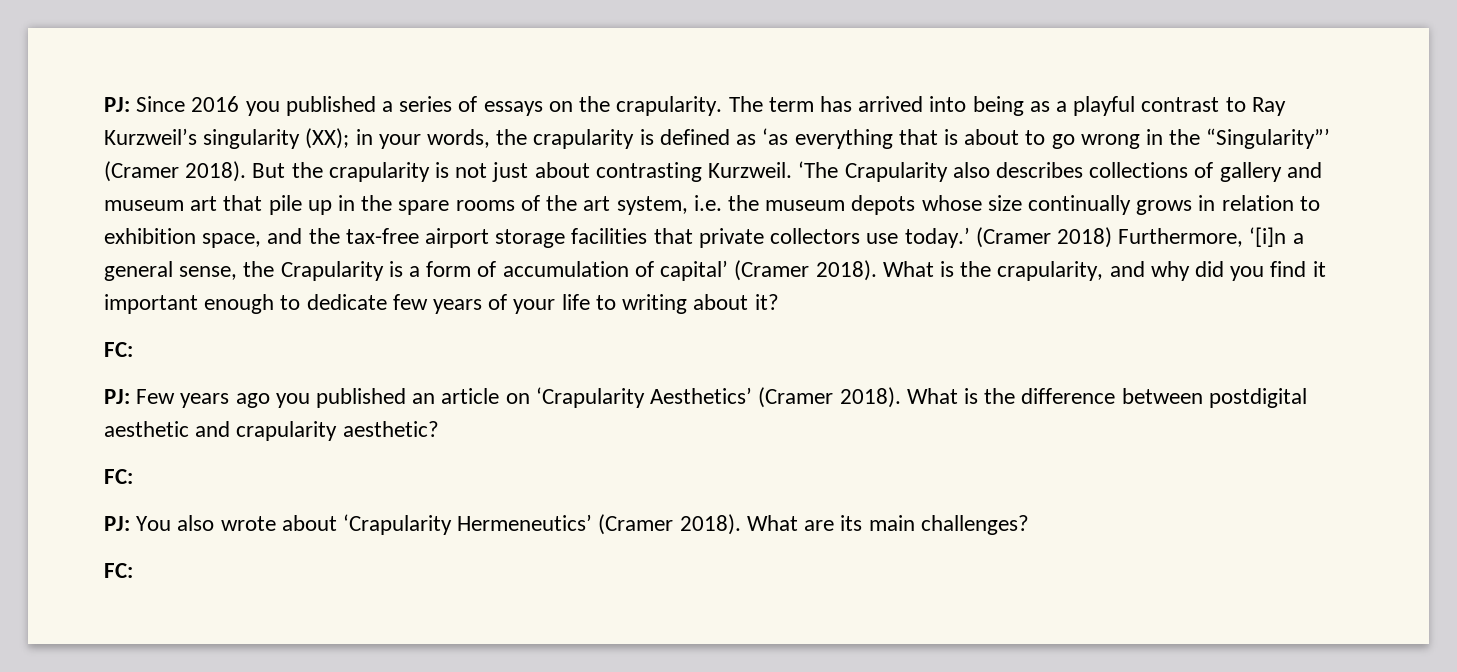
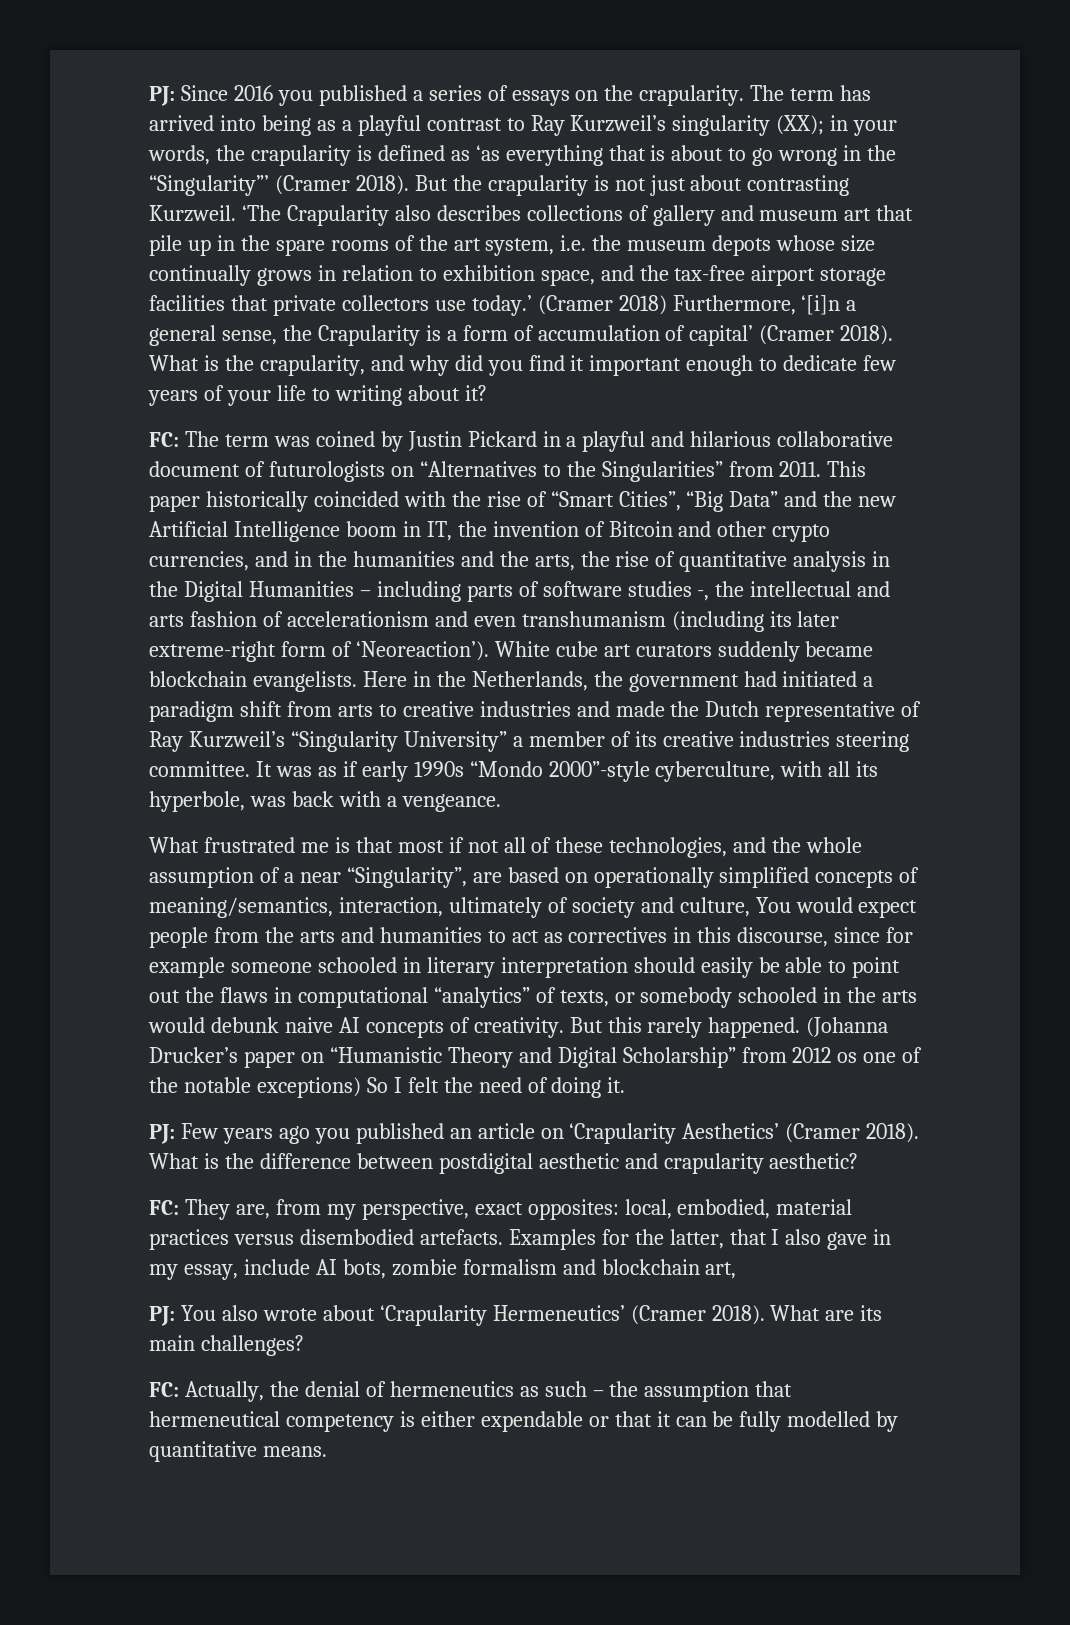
(133, 349) none -> [184,431,894,452] [149,461,867,482] [149,491,897,512] [149,521,831,542] [149,551,891,572] [149,581,891,602] [149,611,840,632] [149,641,874,662] [149,671,874,692] [149,701,922,722] [149,731,910,752] [149,761,879,782] [149,791,501,812] [149,837,863,858] [149,867,920,888] [149,897,918,918] [149,927,914,948] [149,957,901,978] [149,987,918,1008] [148,1017,889,1038] [149,1047,923,1068] [149,1077,626,1098] The term was coined by Justin Pickard in a playful and hilarious collaborative document of futurologists on “Alternatives to the Singularities” from 2011. This paper historically coincided with the rise of “Smart Cities”, “Big Data” and the new Artificial Intelligence boom in IT, the invention of Bitcoin and other crypto currencies, and in the humanities and the arts, the rise of quantitative analysis in the Digital Humanities – including parts of software studies -, the intellectual and arts fashion of accelerationism and even transhumanism (including its later extreme-right form of ‘Neoreaction’). White cube art curators suddenly became blockchain evangelists. Here in the Netherlands, the government had initiated a paradigm shift from arts to creative industries and made the Dutch representative of Ray Kurzweil’s “Singularity University” a member of its creative industries steering committee. It was as if early 1990s “Mondo 2000”-style cyberculture, with all its hyperbole, was back with a vengeance. // What frustrated me is that most if not all of these technologies, and the whole assumption of a near “Singularity”, are based on operationally simplified concepts of meaning/semantics, interaction, ultimately of society and culture, You would expect people from the arts and humanities to act as correctives in this discourse, since for example someone schooled in literary interpretation should easily be able to point out the flaws in computational “analytics” of texts, or somebody schooled in the arts would debunk naive AI concepts of creativity. But this rarely happened. (Johanna Drucker’s paper on “Humanistic Theory and Digital Scholarship” from 2012 os one of the notable exceptions) So I felt the need of doing it.
(133, 476) none -> [184,1199,853,1220] [149,1229,892,1250] [149,1259,737,1280] They are, from my perspective, exact opposites: local, embodied, material practices versus disembodied artefacts. Examples for the latter, that I also gave in my essay, include AI bots, zombie formalism and blockchain art,
(133, 570) none -> [184,1381,793,1402] [149,1411,899,1432] [149,1441,327,1462] Actually, the denial of hermeneutics as such – the assumption that hermeneutical competency is either expendable or that it can be fully modelled by quantitative means.

